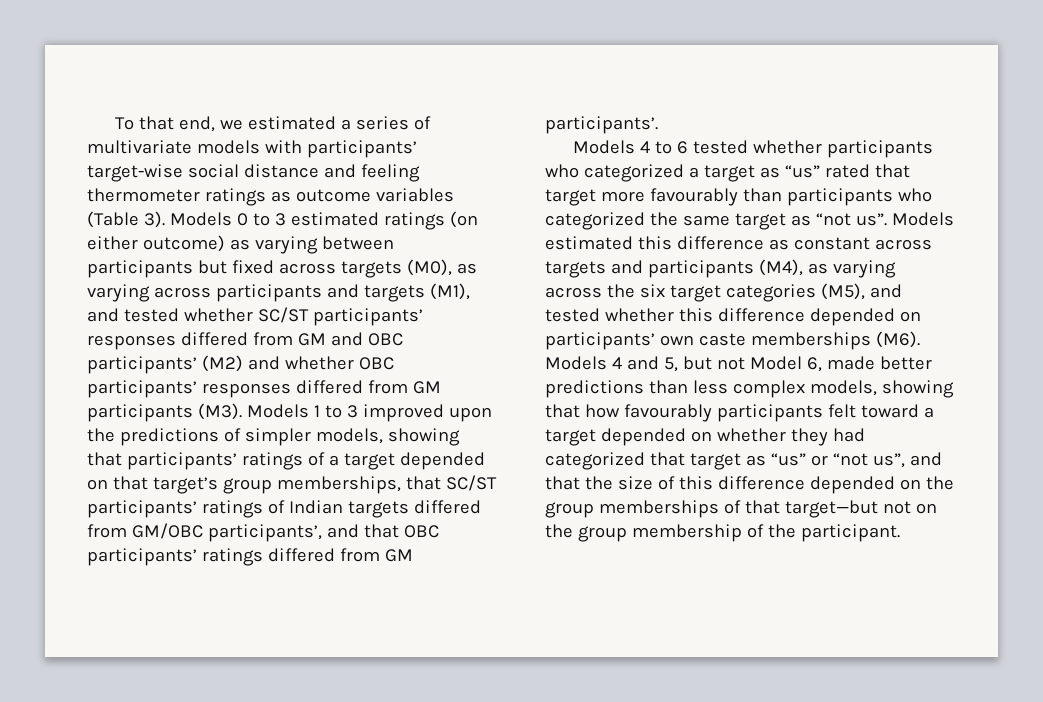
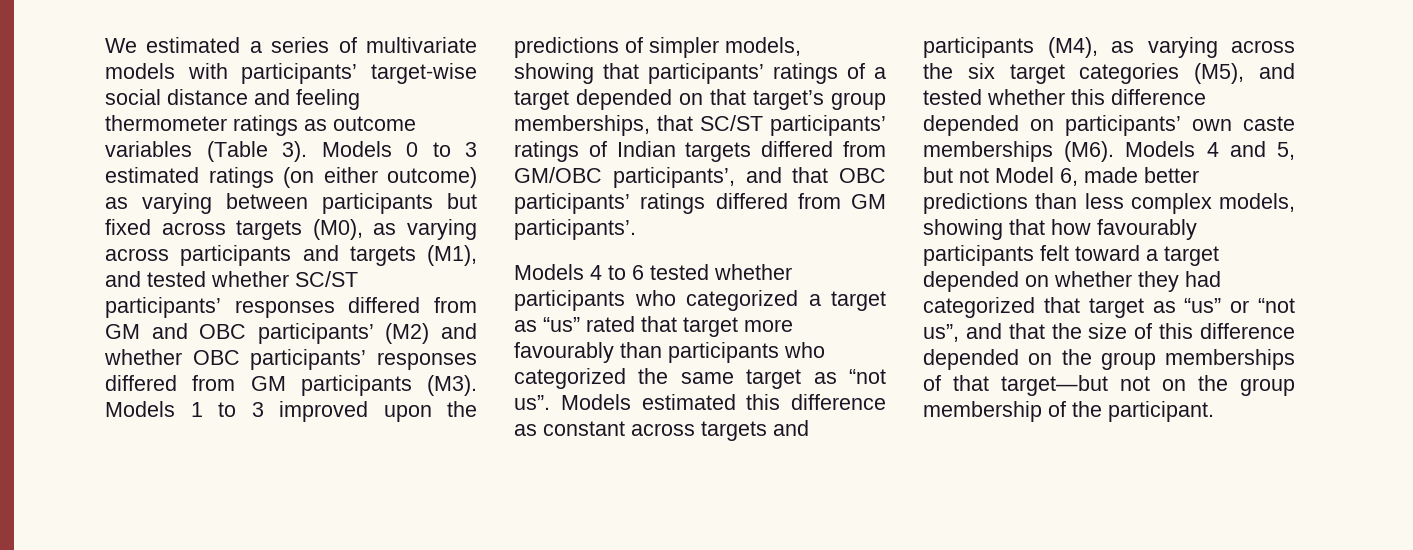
[115,116,244,132] To that end, we -> [105,38,137,53] We

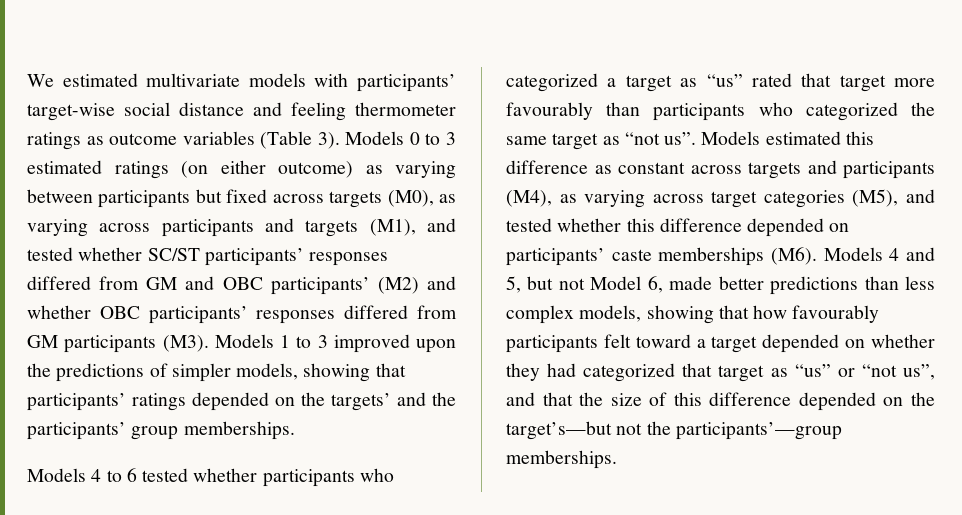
[249,37,357,53] a series of -> (138, 80) none
[847,63,886,79] [514,89,886,110] [514,115,886,136] [514,141,886,162] [514,167,886,188] [514,193,886,214] [514,219,636,240] of a target depended on that target’s group memberships, that SC/ST participants’ ratings of Indian targets differed from GM/OBC participants’, and that OBC participants’ ratings differed from GM participants’. -> [192,392,456,411] [27,421,295,440] depended on the targets’ and the participants’ group memberships.
[923,63,995,79] the six -> (704, 198) none
[1192,119,1232,131] own -> (605, 257) none
[1100,349,1295,370] [923,375,1295,396] [923,401,1214,422] group memberships of that target—but not on the group membership of the participant. -> [506,421,842,440] [506,450,617,469] target’s—but not the participants’—group memberships.

